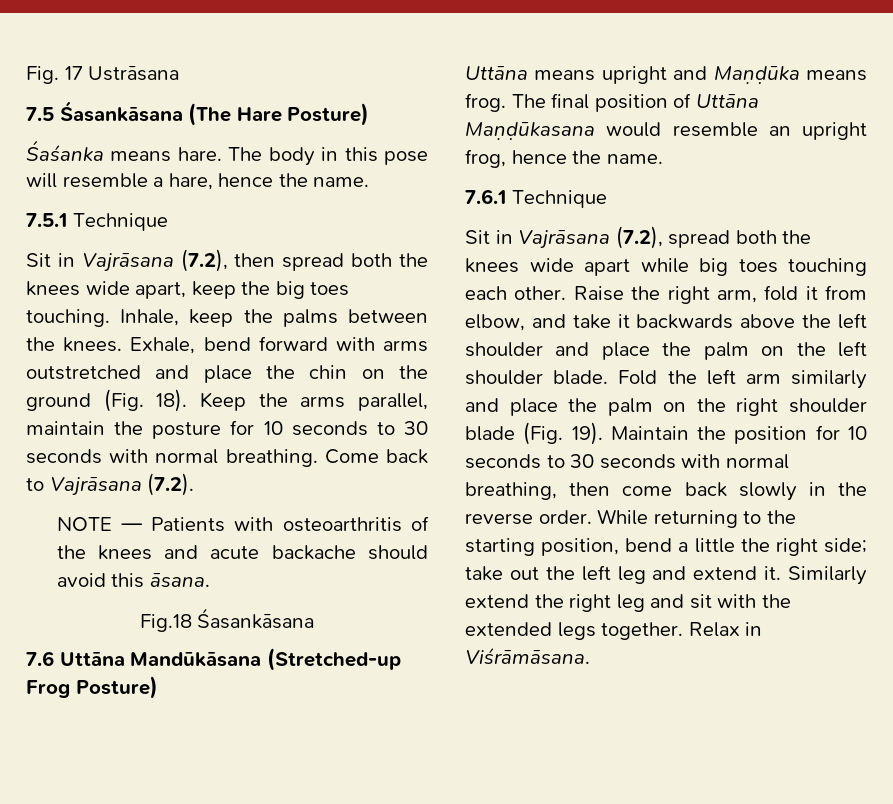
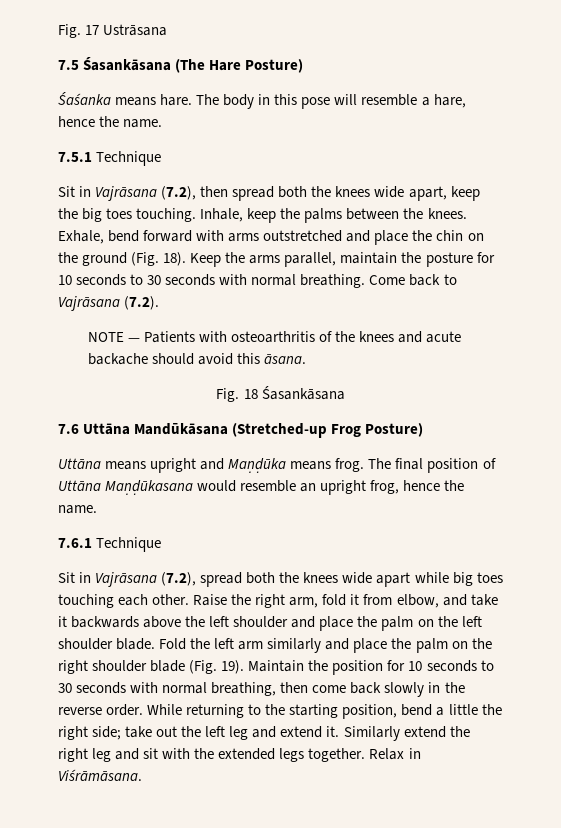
[139,614,192,632] Fig.18 -> [216,388,258,402] Fig. 18

